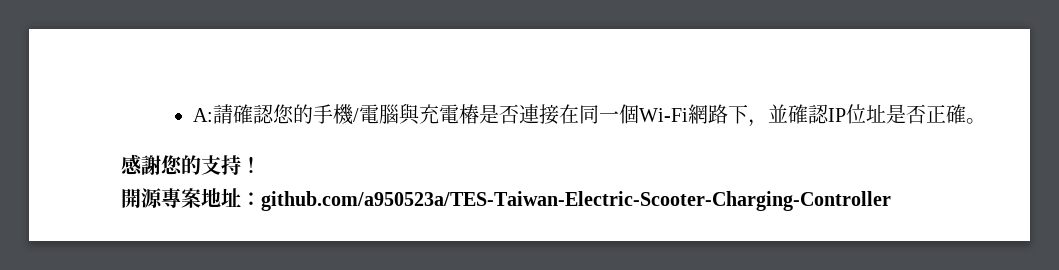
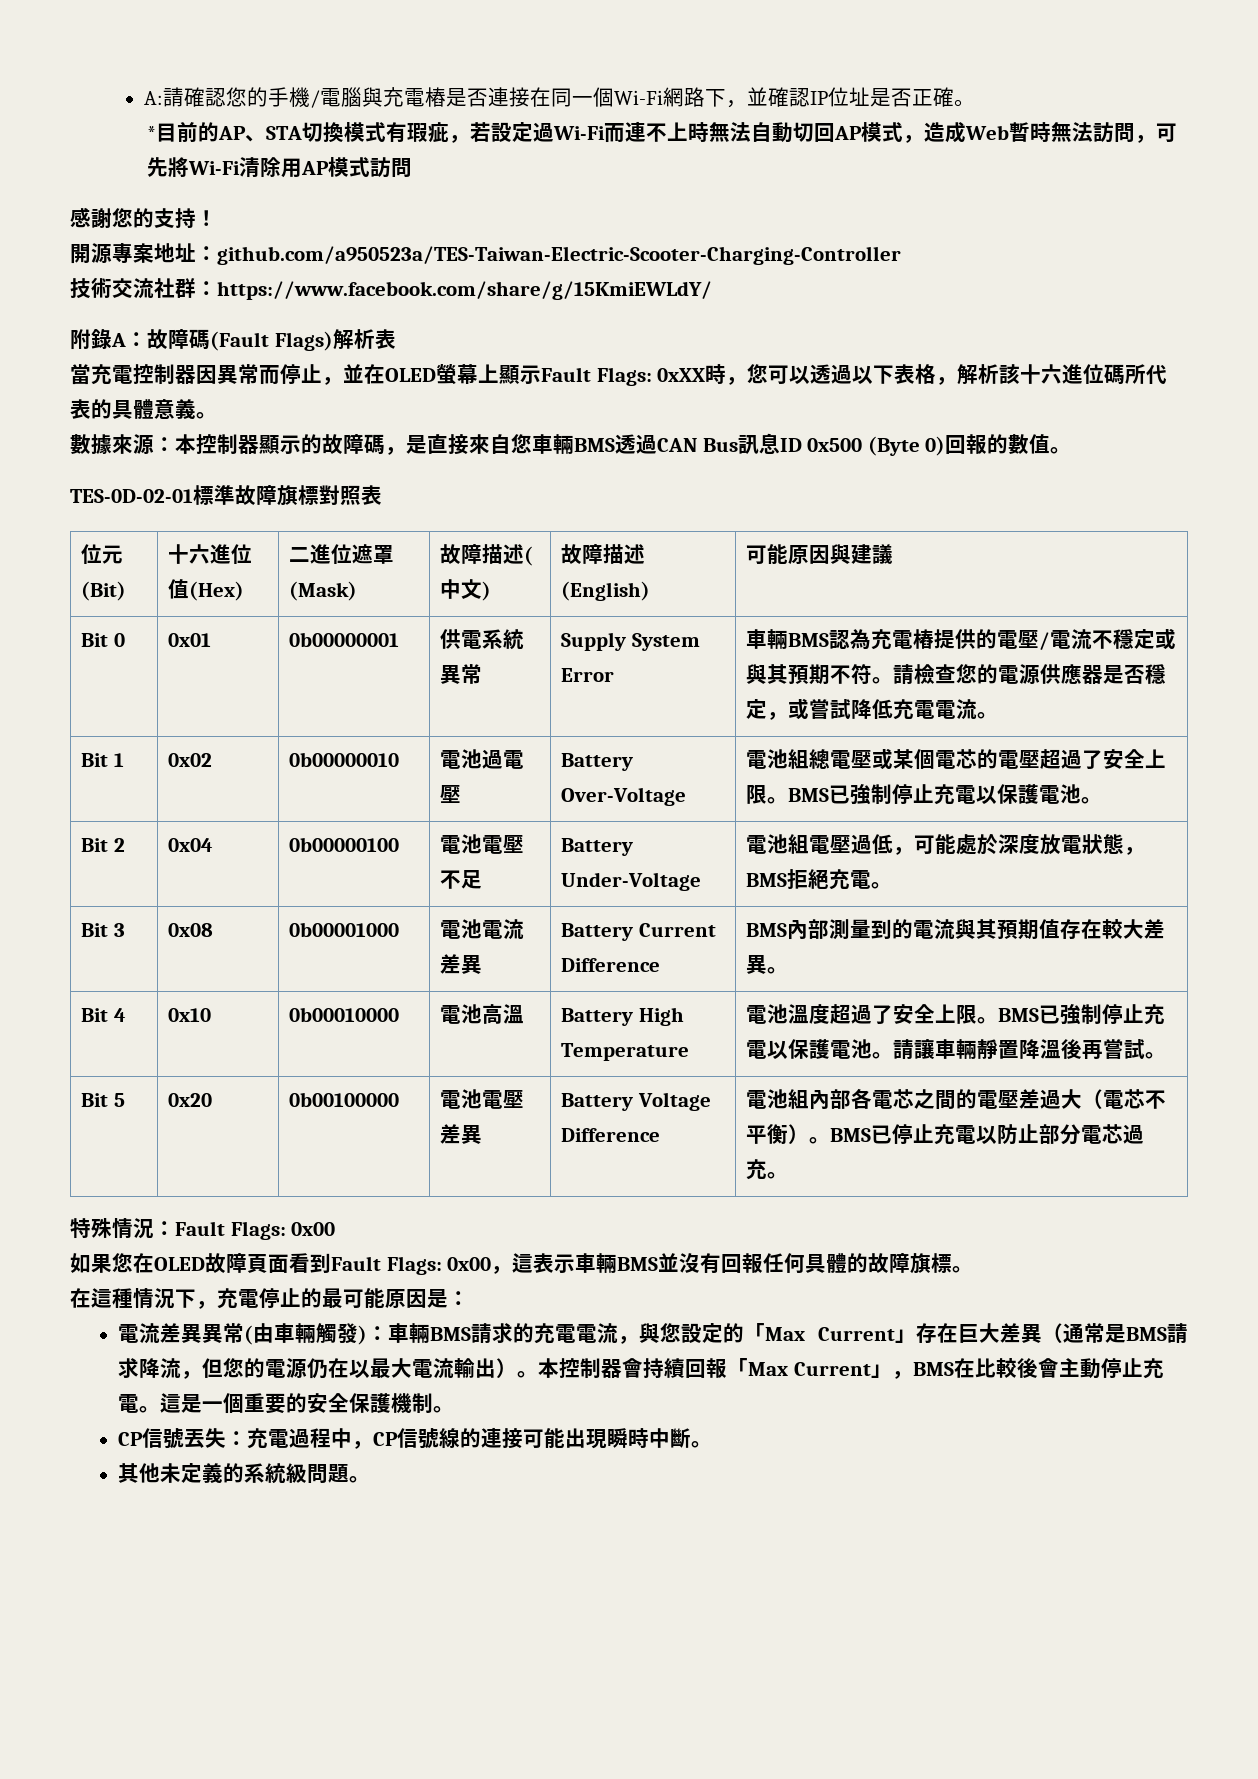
(986, 121) none -> [147,121,1178,143] [147,157,413,178] // *目前的AP、STA切換模式有瑕疵，若設定過Wi-Fi而連不上時無法自動切回AP模式，造成Web暫時無法訪問，可先將Wi-Fi清除用AP模式訪問
(891, 201) none -> [70,277,712,300] [70,329,396,351] [70,364,1168,386] [70,399,217,419] [70,433,1072,456] [70,485,382,506] [81,544,124,564] [81,581,127,601] [168,544,253,564] [168,579,245,601] [289,544,395,564] [289,581,358,601] [440,544,534,566] [440,579,492,601] [561,544,646,564] [561,581,651,601] [746,544,894,564] [81,633,125,647] [168,633,212,647] [289,632,400,647] [440,629,525,650] [440,664,483,684] [561,632,700,651] [561,668,615,682] [746,628,1177,650] [746,664,1167,685] [746,698,999,720] [81,753,124,767] [168,753,213,767] [289,752,400,767] [440,749,525,769] [440,785,462,803] [561,753,634,771] [561,787,687,806] [746,748,1167,770] [746,784,1103,805] [81,838,125,852] [168,838,214,852] [289,837,400,852] [440,834,525,854] [440,870,483,889] [561,838,634,856] [561,872,702,891] [746,834,1146,855] [746,869,893,890] [81,923,125,937] [168,923,214,937] [289,922,400,937] [440,919,525,940] [440,954,483,974] [561,923,716,941] [561,958,661,972] [746,919,1166,940] [746,955,789,974] [81,1008,126,1022] [168,1008,212,1022] [289,1007,400,1022] [440,1004,525,1024] [561,1007,684,1026] [561,1043,690,1061] [746,1004,1166,1025] [746,1039,1167,1060] [81,1093,125,1107] [168,1093,213,1107] [289,1092,400,1107] [440,1089,525,1109] [440,1124,483,1144] [561,1092,711,1111] [561,1128,661,1142] [746,1088,1167,1110] [746,1124,1145,1145] [746,1159,789,1180] [70,1218,336,1240] [70,1253,974,1275] [70,1288,469,1309] [118,1323,1188,1345] [118,1358,1164,1379] [118,1393,455,1414] [118,1427,713,1449] [118,1463,371,1484] // 技術交流社群：https://www.facebook.com/share/g/15KmiEWLdY/ // 附錄A：故障碼(Fault Flags)解析表 // 當充電控制器因異常而停止，並在OLED螢幕上顯示Fault Flags: 0xXX時，您可以透過以下表格，解析該十六進位碼所代表的具體意義。 // 數據來源：本控制器顯示的故障碼，是直接來自您車輛BMS透過CAN Bus訊息ID 0x500 (Byte 0)回報的數值。 // TES-0D-02-01標準故障旗標對照表 // 位元(Bit) | 十六進位值(Hex) | 二進位遮罩(Mask) | 故障描述(中文) | 故障描述(English) | 可能原因與建議 // Bit 0 | 0x01 | 0b00000001 | 供電系統異常 | Supply System Error | 車輛BMS認為充電樁提供的電壓/電流不穩定或與其預期不符。請檢查您的電源供應器是否穩定，或嘗試降低充電電流。 // Bit 1 | 0x02 | 0b00000010 | 電池過電壓 | Battery Over-Voltage | 電池組總電壓或某個電芯的電壓超過了安全上限。BMS已強制停止充電以保護電池。 // Bit 2 | 0x04 | 0b00000100 | 電池電壓不足 | Battery Under-Voltage | 電池組電壓過低，可能處於深度放電狀態，BMS拒絕充電。 // Bit 3 | 0x08 | 0b00001000 | 電池電流差異 | Battery Current Difference | BMS內部測量到的電流與其預期值存在較大差異。 // Bit 4 | 0x10 | 0b00010000 | 電池高溫 | Battery High Temperature | 電池溫度超過了安全上限。BMS已強制停止充電以保護電池。請讓車輛靜置降溫後再嘗試。 // Bit 5 | 0x20 | 0b00100000 | 電池電壓差異 | Battery Voltage Difference | 電池組內部各電芯之間的電壓差過大（電芯不平衡）。BMS已停止充電以防止部分電芯過充。 // 特殊情況：Fault Flags: 0x00 // 如果您在OLED故障頁面看到Fault Flags: 0x00，這表示車輛BMS並沒有回報任何具體的故障旗標。 // 在這種情況下，充電停止的最可能原因是： // 電流差異異常(由車輛觸發)：車輛BMS請求的充電電流，與您設定的「Max Current」存在巨大差異（通常是BMS請求降流，但您的電源仍在以最大電流輸出）。本控制器會持續回報「Max Current」，BMS在比較後會主動停止充電。這是一個重要的安全保護機制。 // CP信號丟失：充電過程中，CP信號線的連接可能出現瞬時中斷。 // 其他未定義的系統級問題。

